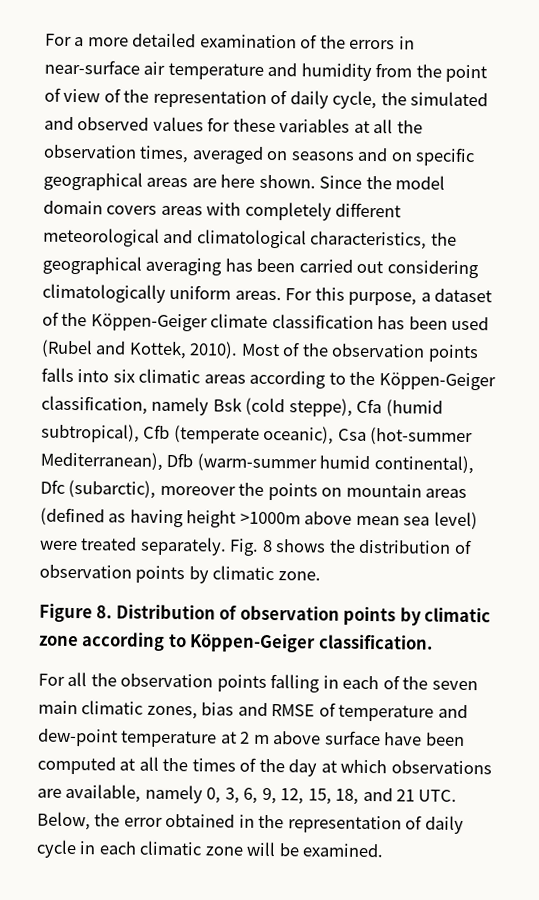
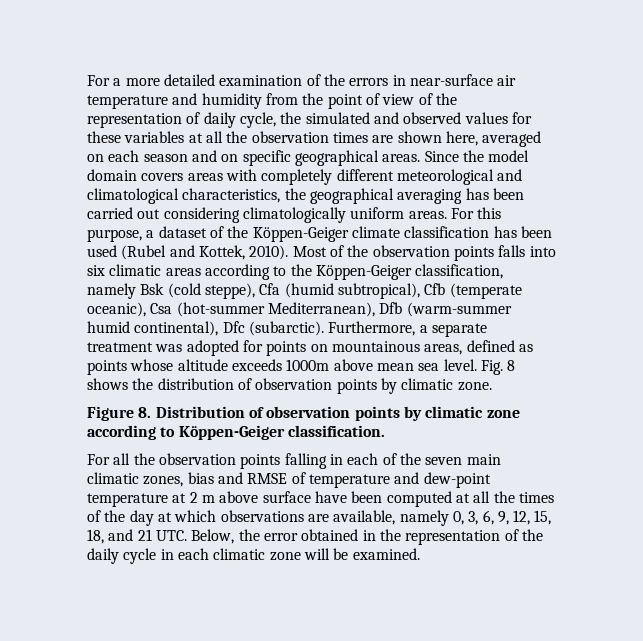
[139,145,476,167] [43,171,316,191] times, averaged on seasons and on specific geographical areas are here shown. -> [332,131,542,147] [87,150,421,166] times are shown here, averaged on each season and on specific geographical areas.
[68,479,468,501] [40,507,478,530] [39,536,227,556] (subarctic), moreover the points on mountain areas (defined as having height >1000m above mean sea level) were treated separately. -> [248,321,487,337] [87,340,533,356] [87,359,477,375] (subarctic). Furthermore, a separate treatment was adopted for points on mountainous areas, defined as points whose altitude exceeds 1000m above mean sea level.
(423, 822) none -> [521,529,543,541] the

